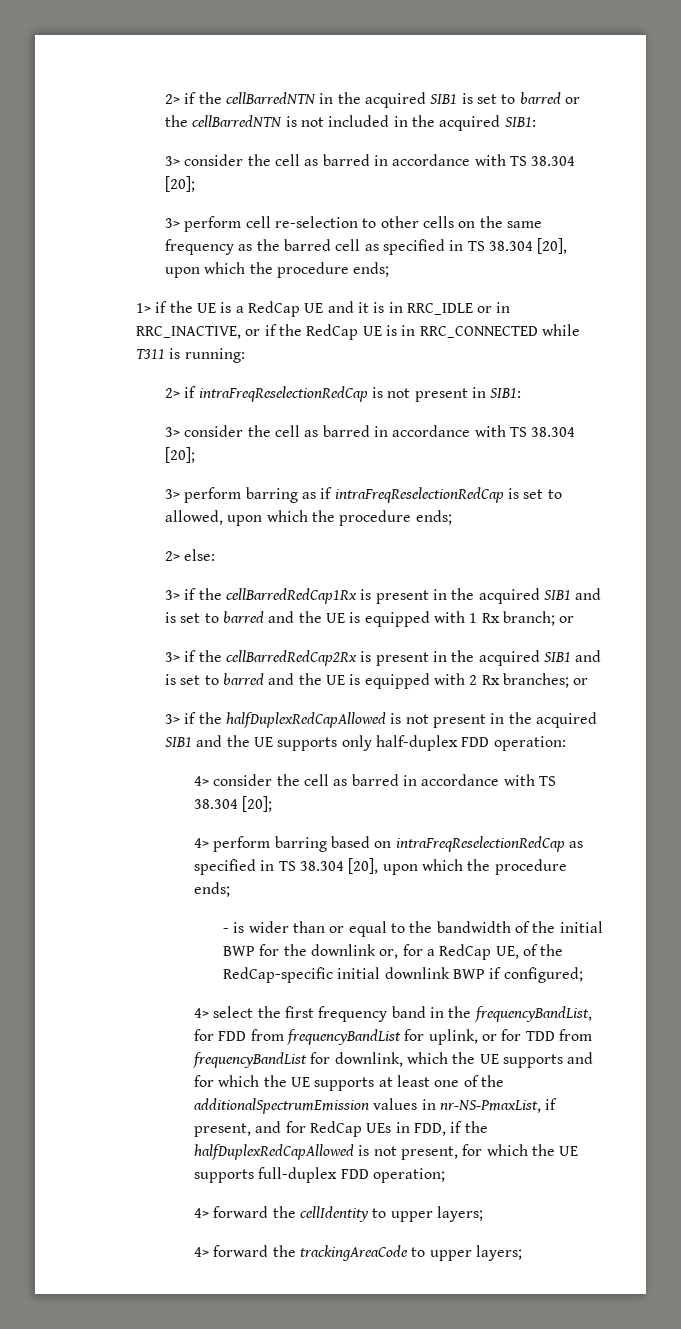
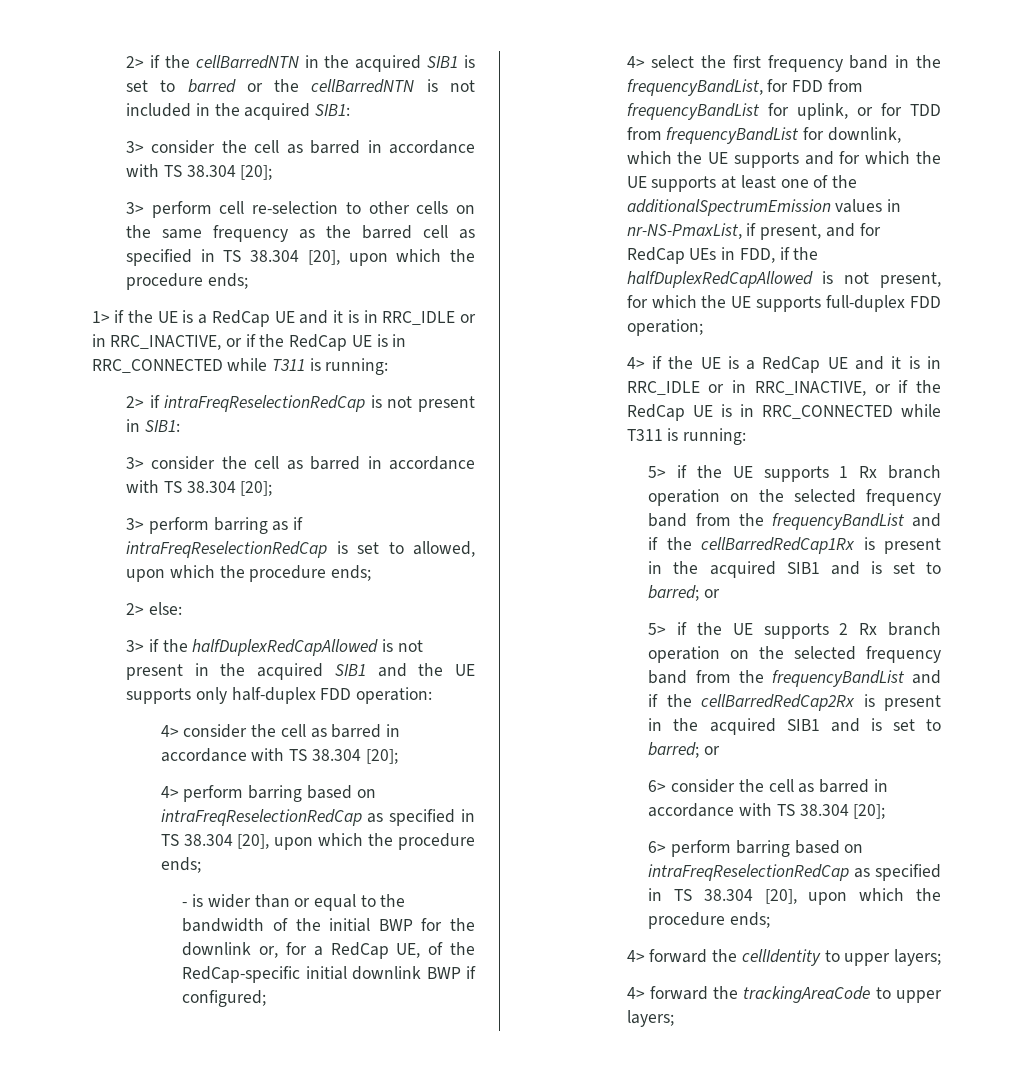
[165,588,602,604] [165,611,575,627] [165,650,602,666] [165,673,589,689] // 3> if the cellBarredRedCap1Rx is present in the acquired SIB1 and is set to barred and the UE is equipped with 1 Rx branch; or // 3> if the cellBarredRedCap2Rx is present in the acquired SIB1 and is set to barred and the UE is equipped with 2 Rx branches; or -> (182, 608) none
(445, 1175) none -> [626,356,941,373] [626,380,941,396] [626,404,941,421] [626,428,747,445] [648,465,941,482] [648,489,941,506] [648,513,941,530] [648,537,941,554] [648,561,941,578] [648,585,721,601] [648,622,941,639] [648,646,941,663] [648,670,941,687] [648,694,941,711] [648,718,941,735] [648,742,721,758] [648,779,888,793] [648,803,886,819] [648,840,864,857] [648,864,941,881] [648,888,941,905] [648,912,771,929] // 4> if the UE is a RedCap UE and it is in RRC_IDLE or in RRC_INACTIVE, or if the RedCap UE is in RRC_CONNECTED while T311 is running: // 5> if the UE supports 1 Rx branch operation on the selected frequency band from the frequencyBandList and if the cellBarredRedCap1Rx is present in the acquired SIB1 and is set to barred; or // 5> if the UE supports 2 Rx branch operation on the selected frequency band from the frequencyBandList and if the cellBarredRedCap2Rx is present in the acquired SIB1 and is set to barred; or // 6> consider the cell as barred in accordance with TS 38.304 [20]; // 6> perform barring based on intraFreqReselectionRedCap as specified in TS 38.304 [20], upon which the procedure ends;

